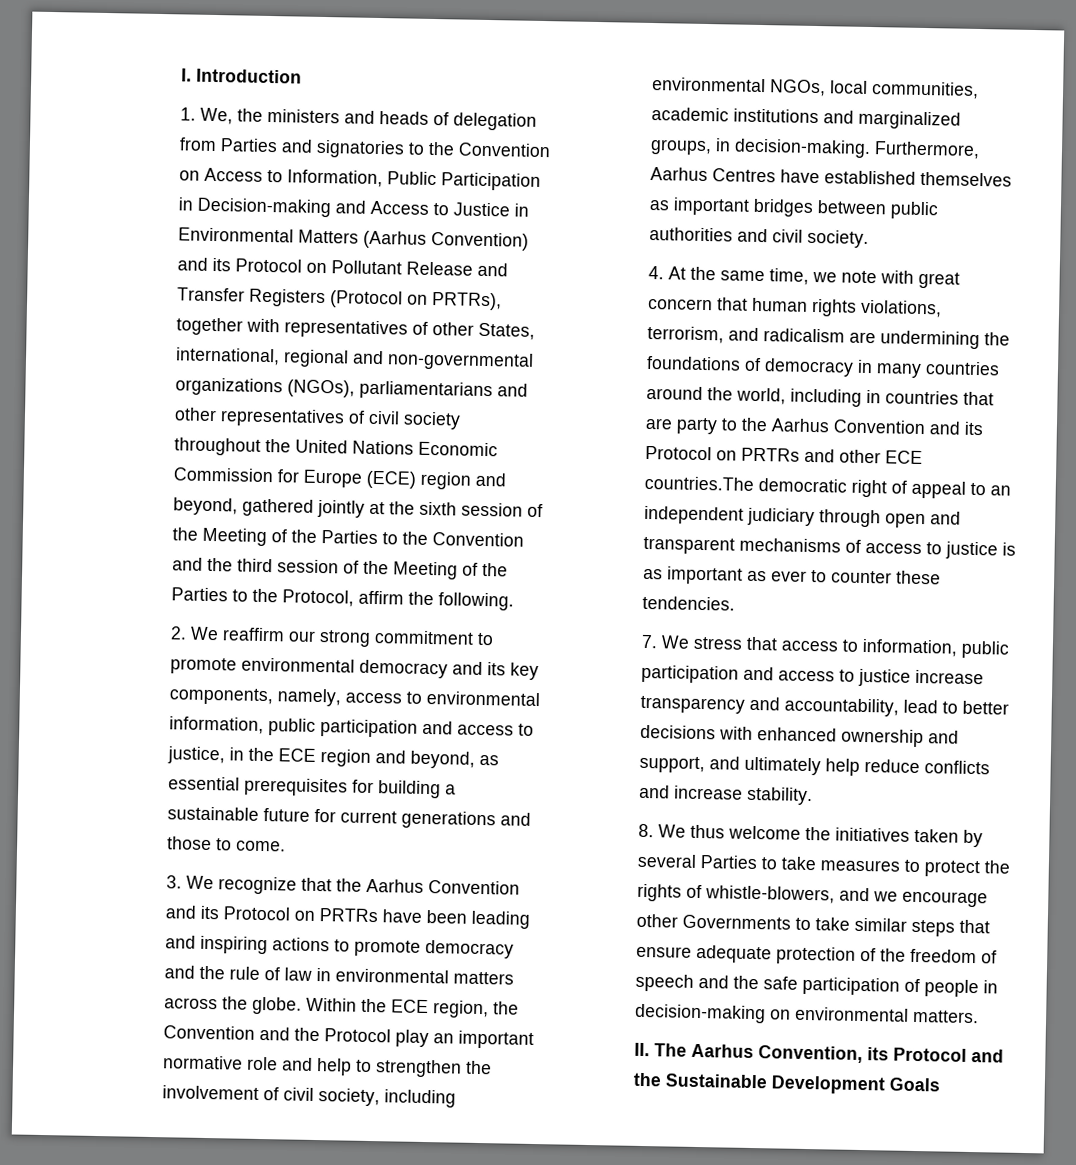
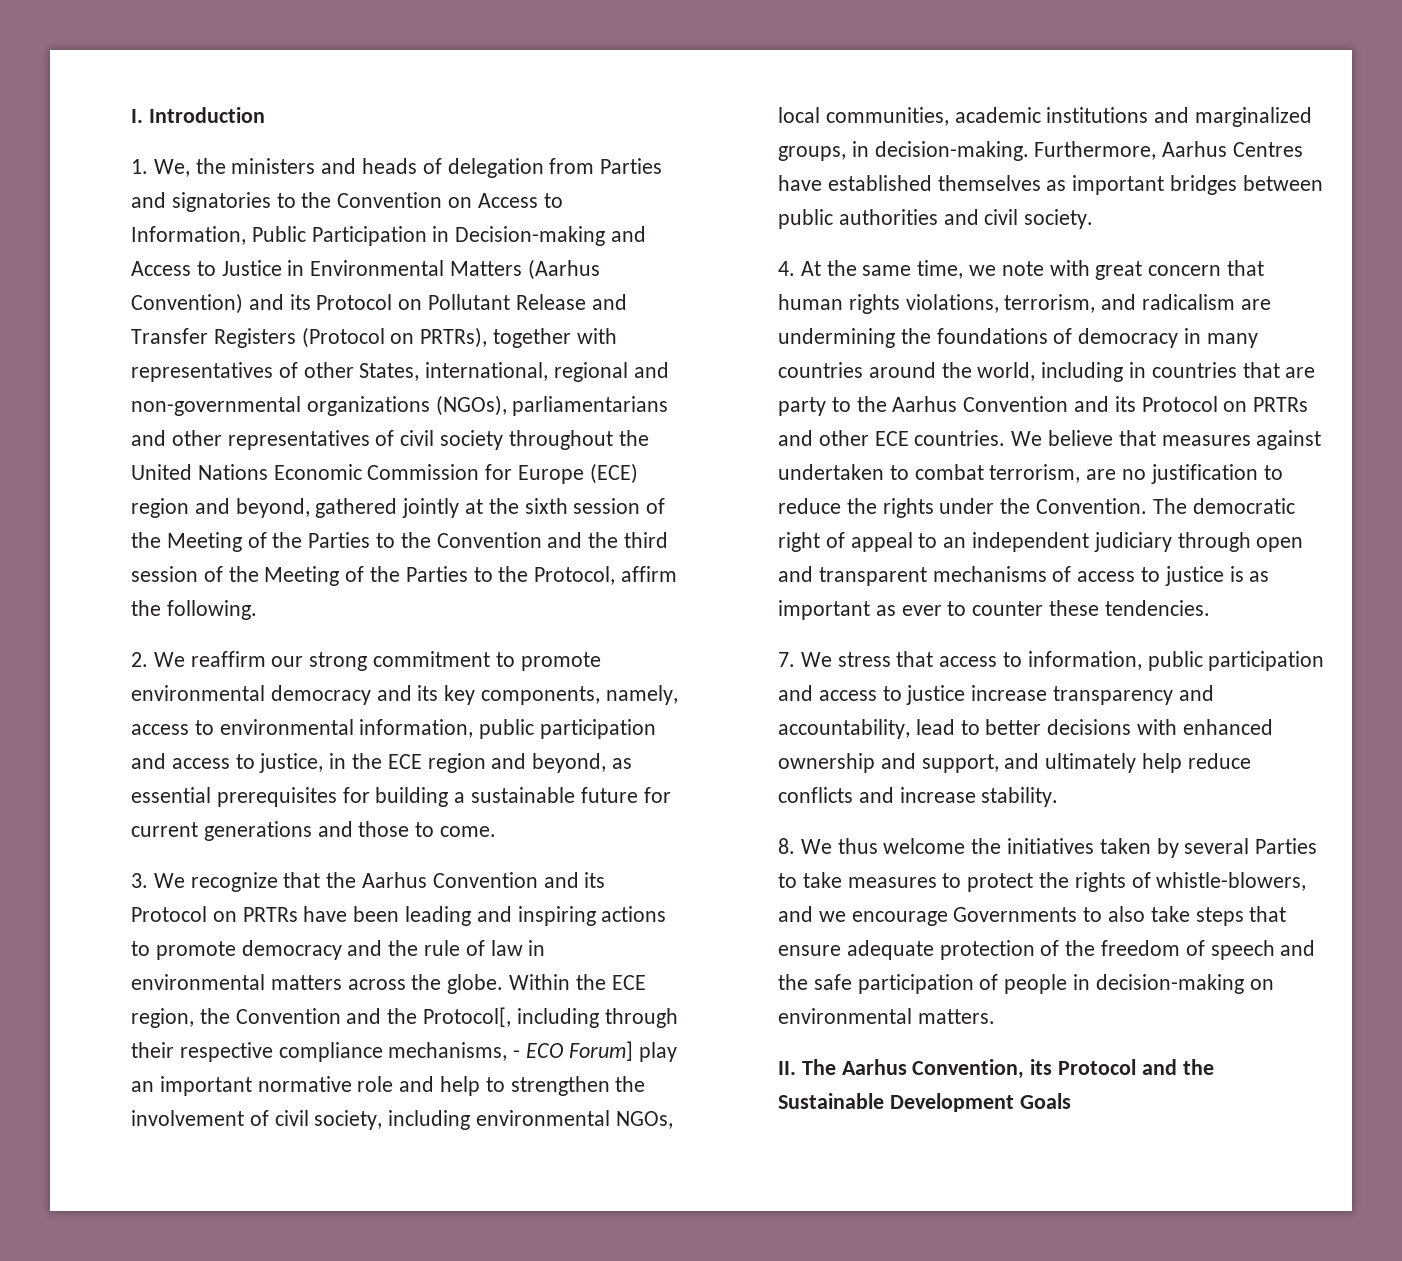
[324,1028,392,1043] Protocol -> [422,1007,678,1028] [130,1041,633,1062] Protocol[, including through their respective compliance mechanisms, - ECO Forum]
[644,475,755,491] countries.The -> [914,430,1322,450] [777,464,1283,484] [777,498,1187,518] countries. We believe that measures against undertaken to combat terrorism, are no justification to reduce the rights under the Convention. The
[636,913,679,928] other -> (948, 918) none
[815,917,908,932] take similar -> [1107,906,1190,922] also take

